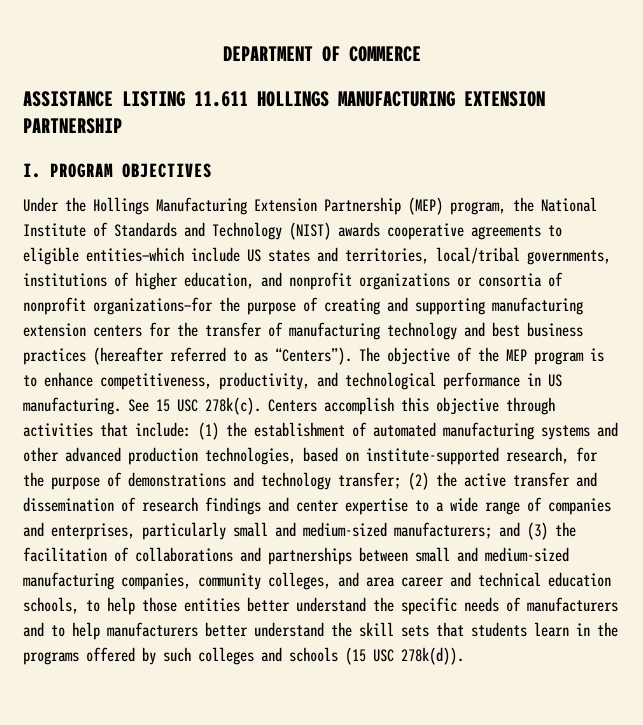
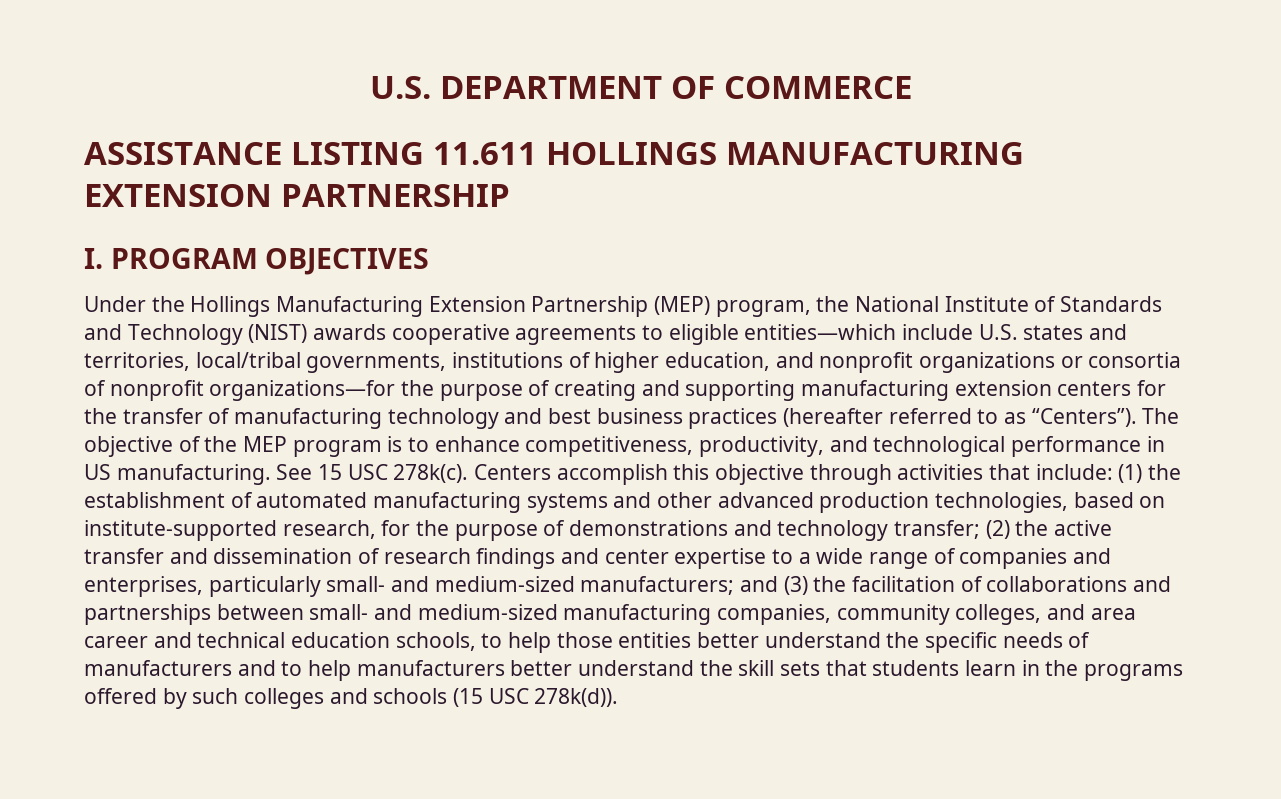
(222, 53) none -> [369,76,431,99] U.S.
[247,249,261,262] US -> [978,324,1018,340] U.S.
[233,522,268,537] small -> [326,576,386,592] small-
[415,547,450,562] small -> [309,604,369,620] small-

